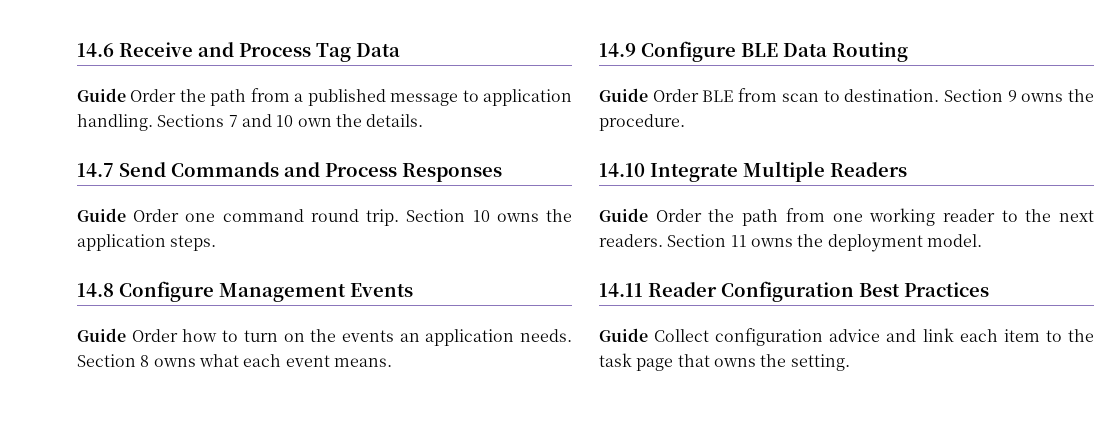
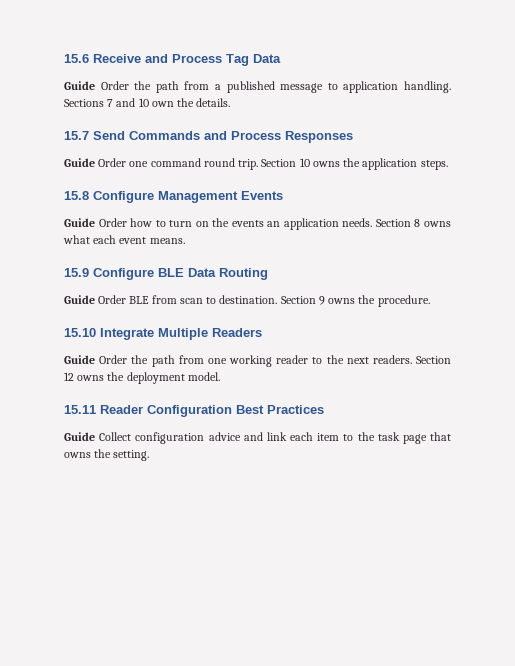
[77,43,114,57] 14.6 -> [64,54,89,63] 15.6
[77,163,114,177] 14.7 -> [64,131,89,140] 15.7
[77,283,114,297] 14.8 -> [64,191,89,200] 15.8
[599,43,636,57] 14.9 -> [64,268,89,277] 15.9
[599,163,645,177] 14.10 -> [64,328,96,337] 15.10
[730,235,747,247] 11 -> [64,372,74,381] 12
[599,283,643,297] 14.11 -> [64,405,96,414] 15.11

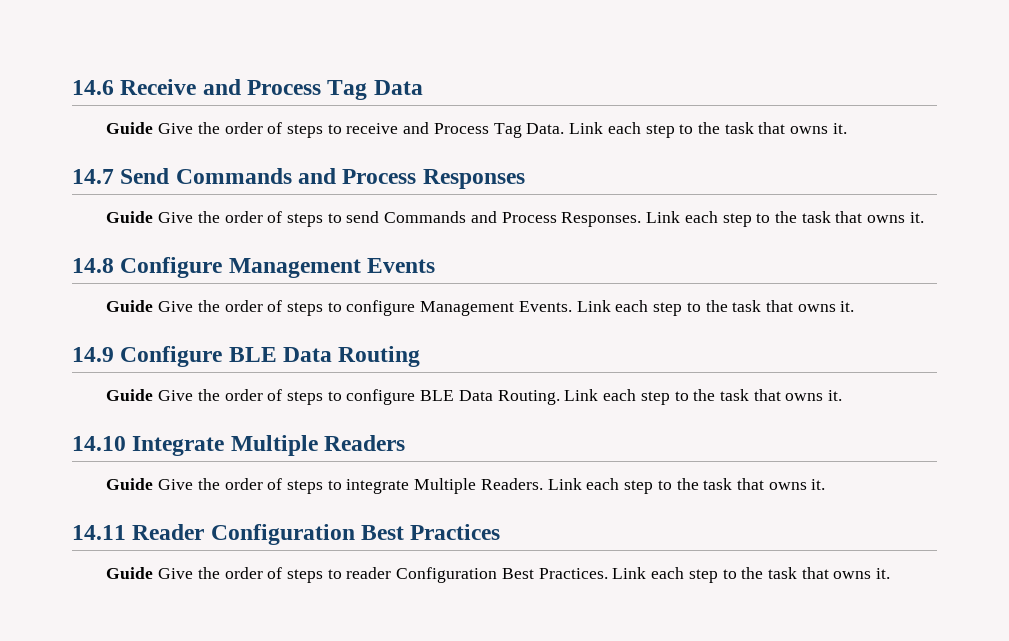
[64,54,89,63] 15.6 -> [72,80,114,95] 14.6
[100,81,451,93] [64,98,231,107] [64,131,89,140] Order the path from a published message to application handling. Sections 7 and 10 own the details. // 15.7 -> [158,122,847,138] [72,169,114,184] Give the order of steps to receive and Process Tag Data. Link each step to the task that owns it. // 14.7
[98,158,448,170] [64,191,283,203] [64,218,452,230] [63,235,185,244] [64,268,89,277] Order one command round trip. Section 10 owns the application steps. // 15.8 Configure Management Events // Guide Order how to turn on the events an application needs. Section 8 owns what each event means. // 15.9 -> [158,211,924,227] [72,257,436,278] [106,300,855,316] [72,347,114,362] Give the order of steps to send Commands and Process Responses. Link each step to the task that owns it. // 14.8 Configure Management Events // Guide Give the order of steps to configure Management Events. Link each step to the task that owns it. // 14.9
[98,295,430,307] [64,328,262,340] [64,355,452,367] [64,372,220,384] [64,405,96,414] Order BLE from scan to destination. Section 9 owns the procedure. // 15.10 Integrate Multiple Readers // Guide Order the path from one working reader to the next readers. Section 12 owns the deployment model. // 15.11 -> [158,389,843,405] [72,435,406,456] [106,478,826,494] [72,525,126,540] Give the order of steps to configure BLE Data Routing. Link each step to the task that owns it. // 14.10 Integrate Multiple Readers // Guide Give the order of steps to integrate Multiple Readers. Link each step to the task that owns it. // 14.11
[99,432,452,444] [64,449,150,461] Collect configuration advice and link each item to the task page that owns the setting. -> [158,567,891,583] Give the order of steps to reader Configuration Best Practices. Link each step to the task that owns it.

